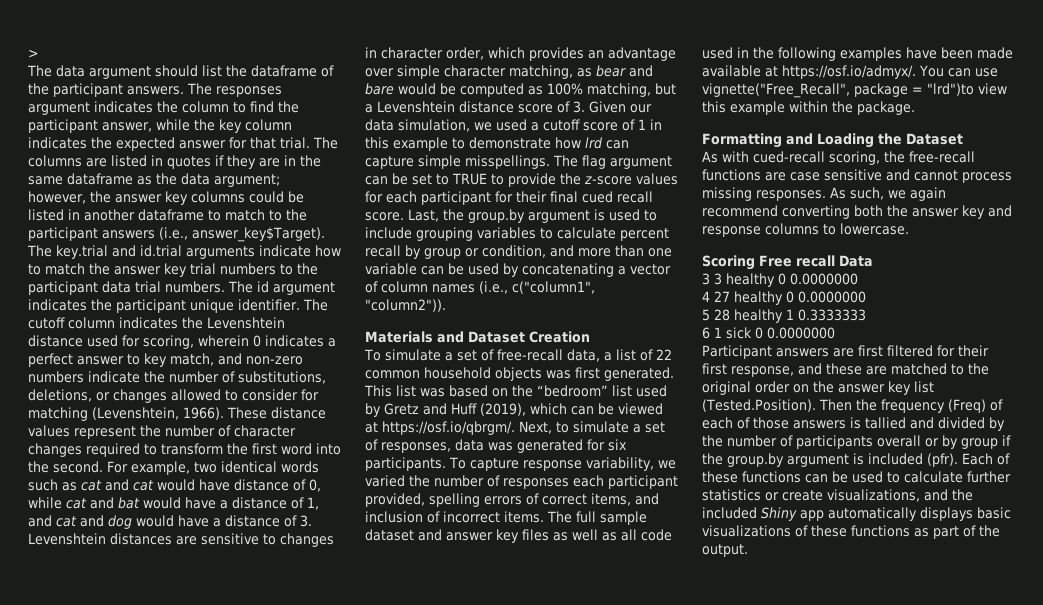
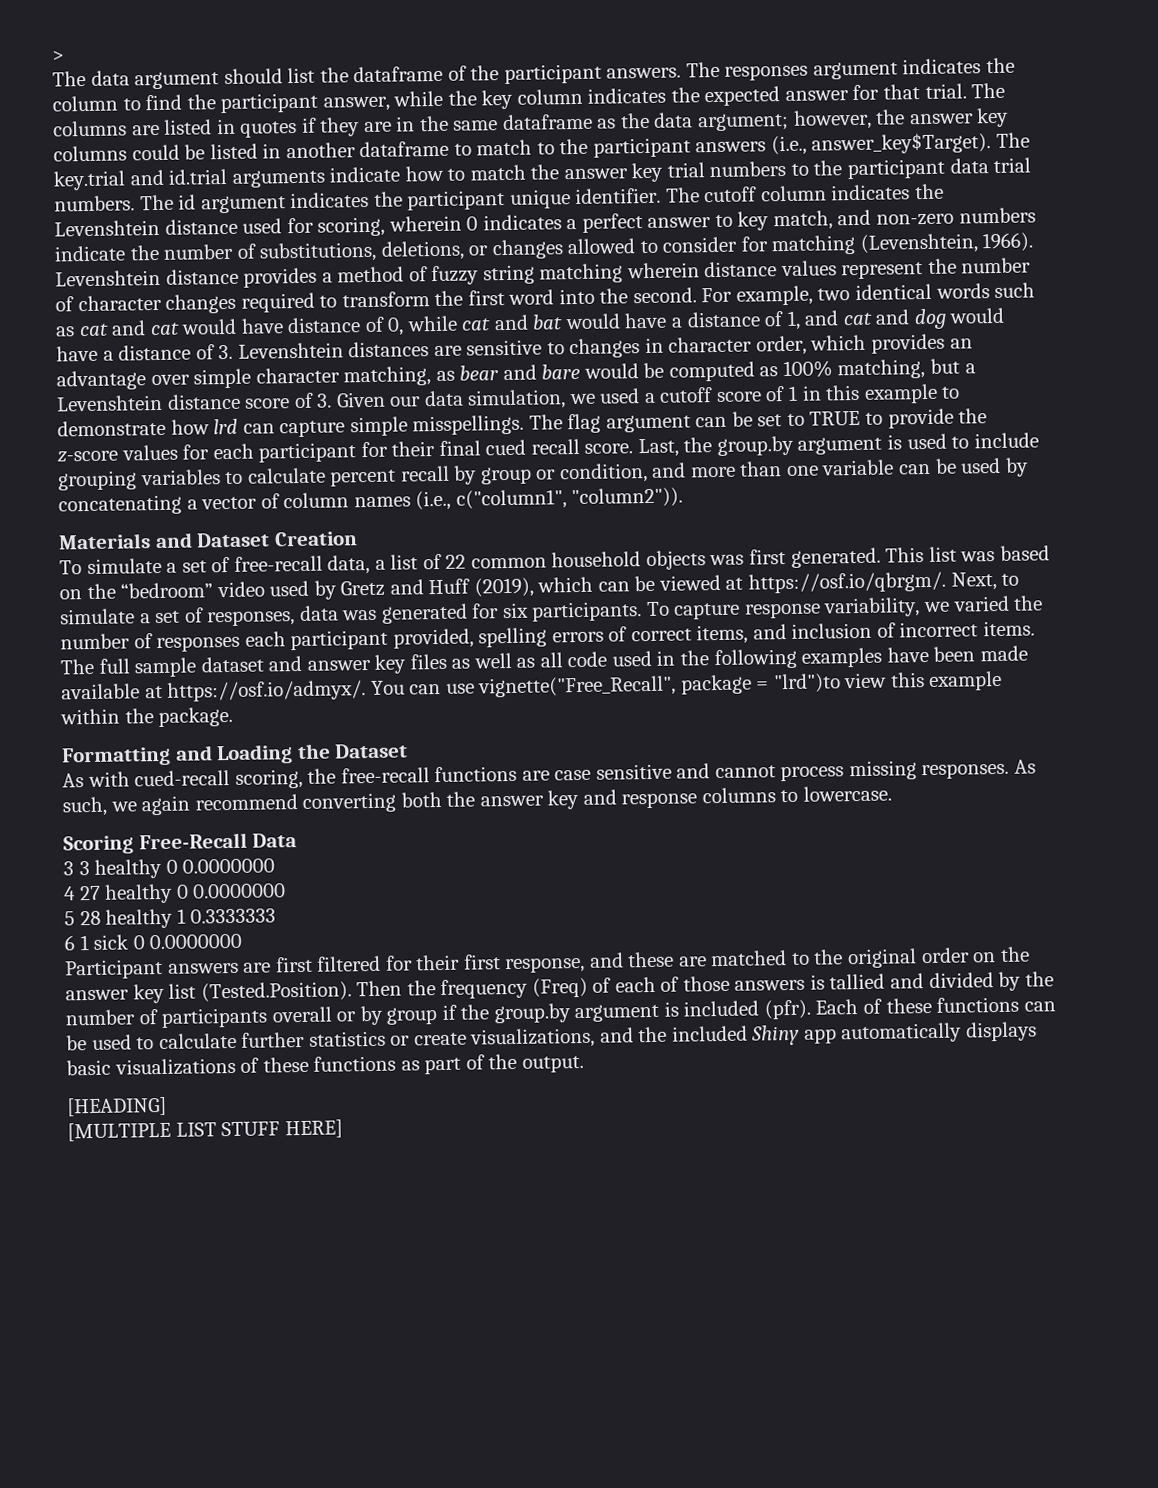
[227,407,267,419] These -> [55,262,700,288] Levenshtein distance provides a method of fuzzy string matching wherein
[612,385,632,397] list -> [216,581,265,598] video
[759,255,835,267] Free recall -> [138,832,248,850] Free-Recall
(748, 550) none -> [67,1096,167,1117] [67,1119,343,1142] // [HEADING] // [MULTIPLE LIST STUFF HERE]

